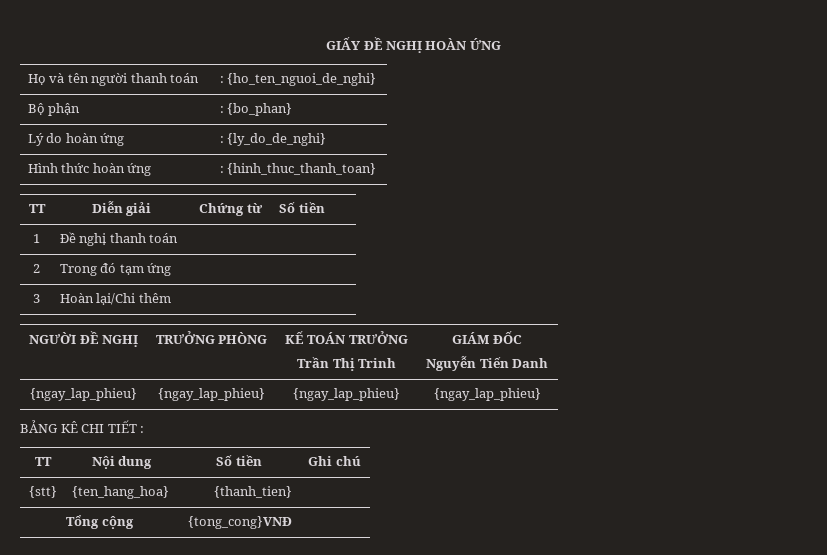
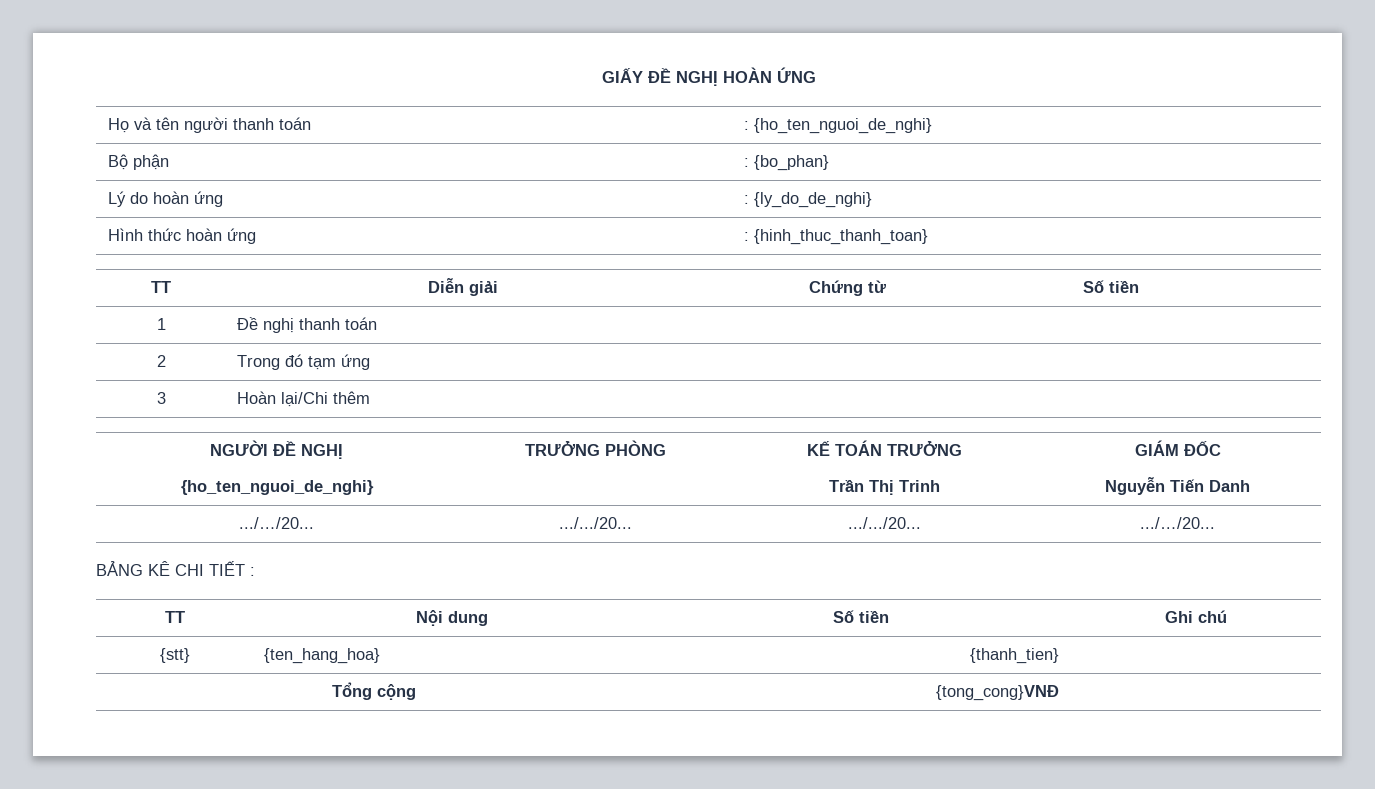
(138, 341) none -> [180,480,374,495] // {ho_ten_nguoi_de_nghi}
[30,388,137,401] [158,388,265,401] [293,388,400,401] [433,388,541,401] {ngay_lap_phieu} | {ngay_lap_phieu} | {ngay_lap_phieu} | {ngay_lap_phieu} -> [239,517,314,529] [558,517,632,529] [847,517,921,529] [1140,517,1215,529] .../…/20... | .../.../20... | .../.../20... | .../…/20...

